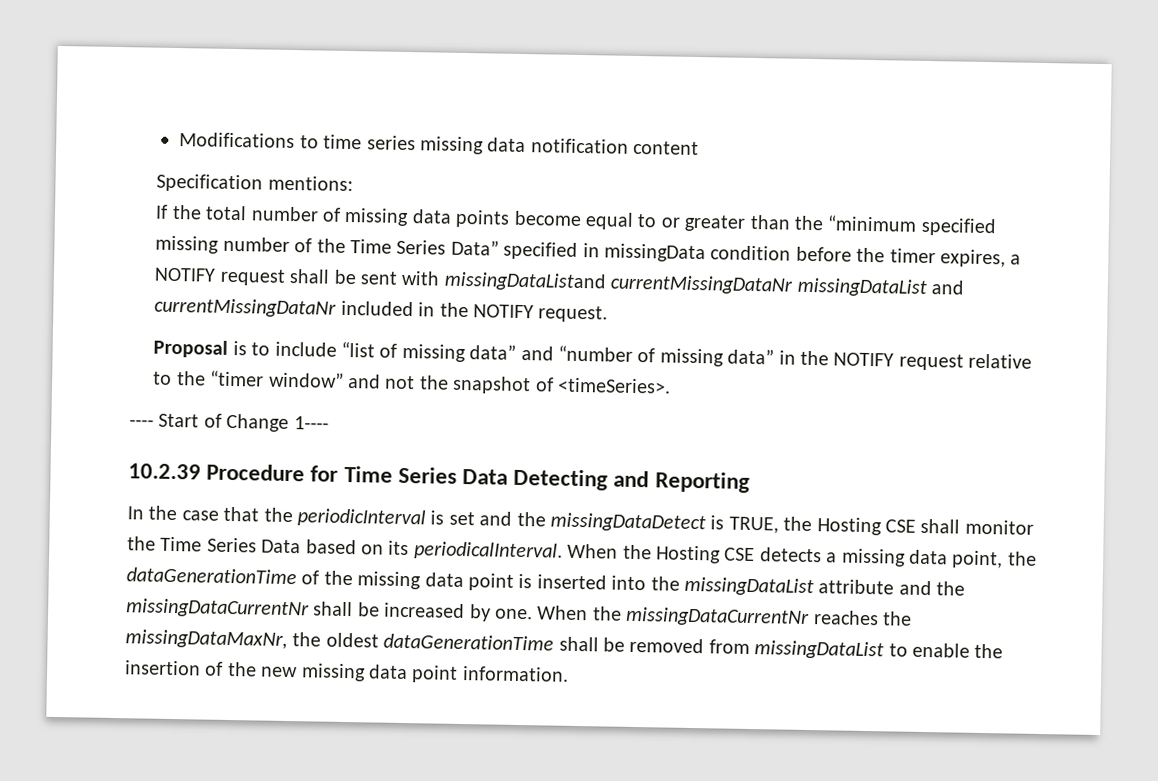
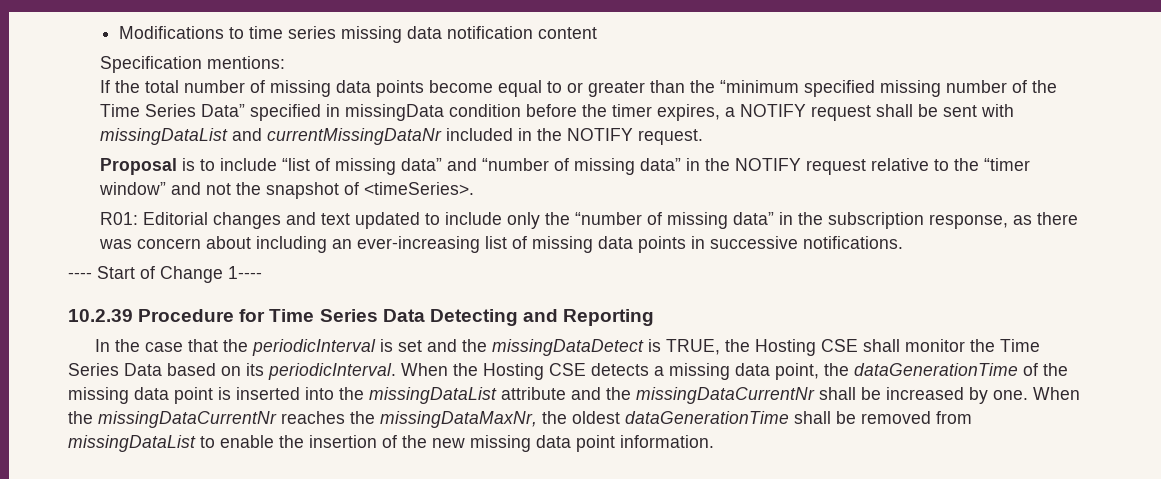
[443,271,794,295] missingDataListand currentMissingDataNr -> (1014, 110) none
(672, 385) none -> [99,212,1078,229] [98,236,903,253] // R01: Editorial changes and text updated to include only the “number of missing data” in the subscription response, as there was concern about including an ever-increasing list of missing data points in successive notifications.
[413,541,563,561] periodicalInterval. -> [268,363,396,380] periodicInterval.

